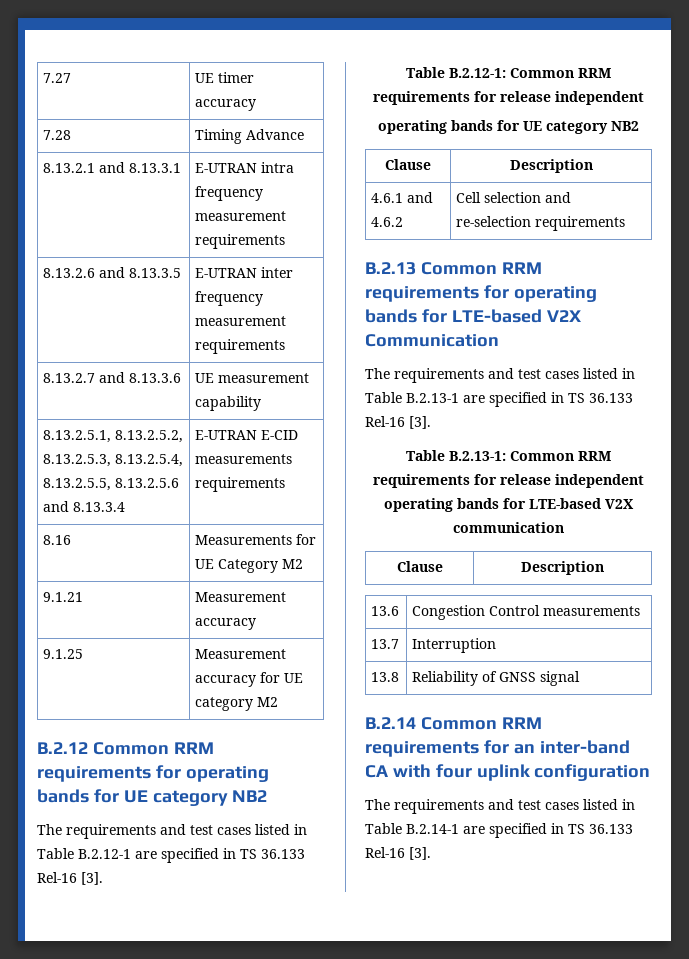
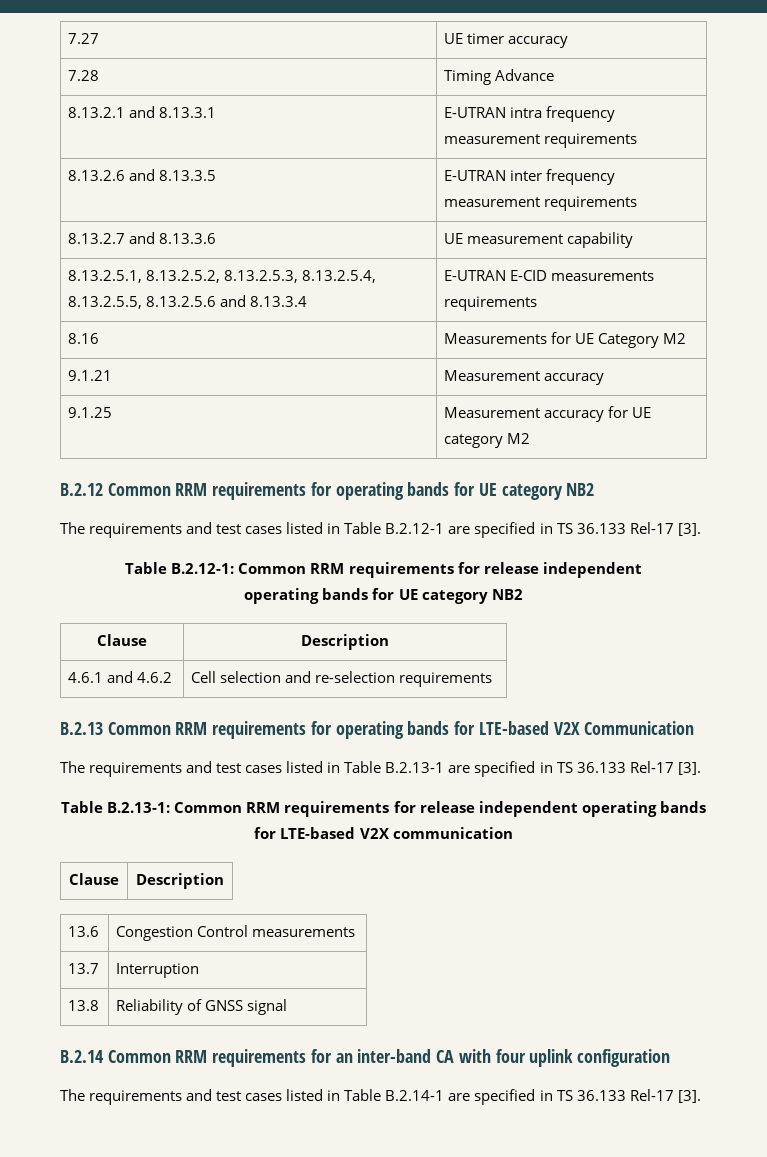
[37,872,77,883] Rel-16 -> [629,522,674,534] Rel-17
[365,416,405,427] Rel-16 -> [629,761,674,773] Rel-17
[365,847,405,858] Rel-16 -> [629,1089,674,1101] Rel-17

